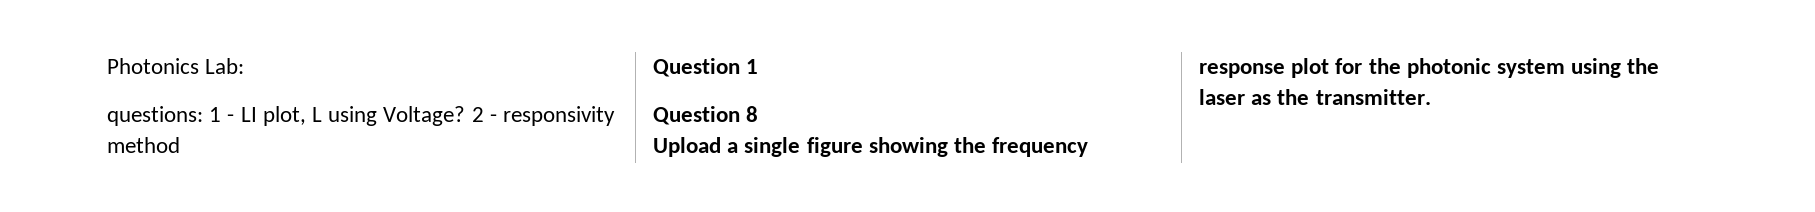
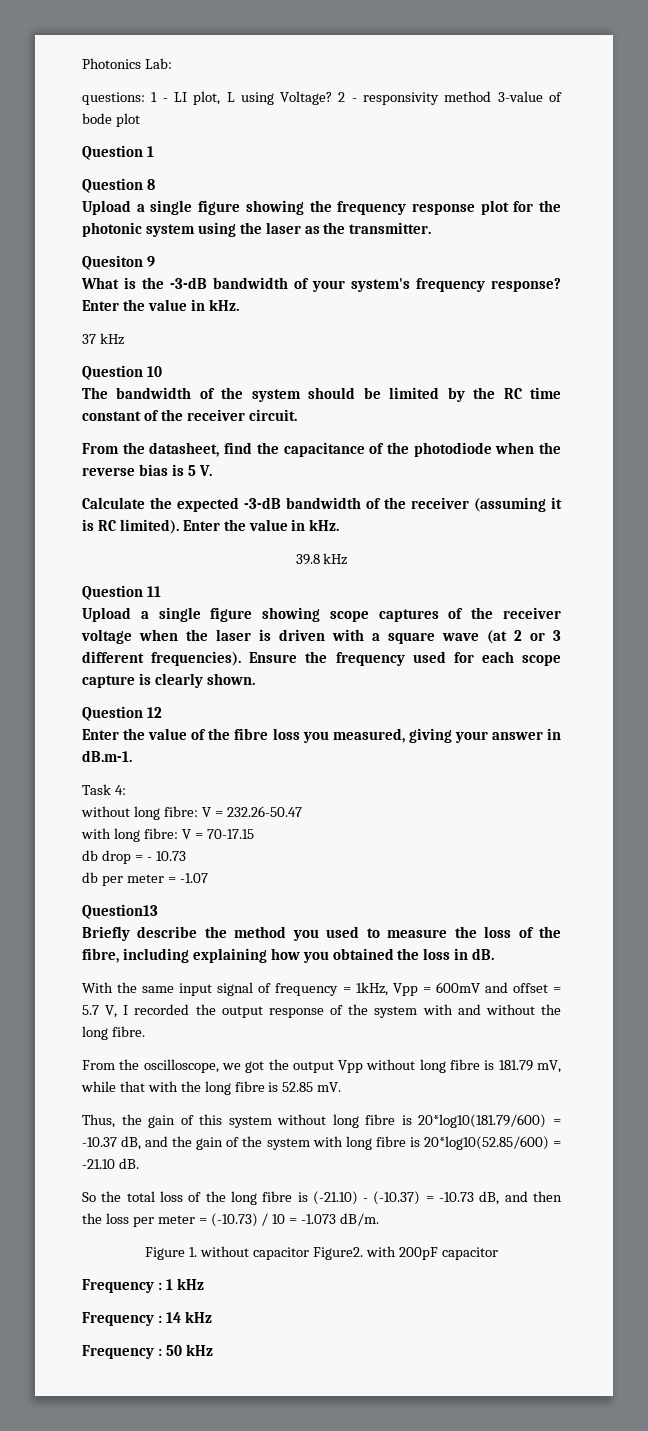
(180, 145) none -> [497,91,563,102] [82,113,140,127] 3-value of bode plot
(1431, 97) none -> [82,255,155,270] [81,277,561,292] [82,299,239,311] [82,333,124,345] [82,365,162,380] [82,387,561,402] [82,409,297,421] [82,442,561,457] [82,464,212,476] [82,497,562,512] [82,519,340,534] [295,553,348,565] [82,585,161,600] [82,607,561,622] [81,629,561,644] [82,651,561,666] [82,673,255,688] [82,706,162,721] [82,728,561,743] [82,750,132,762] [82,784,126,795] [81,806,302,820] [81,828,254,842] [82,850,186,864] [82,872,208,886] [82,904,158,919] [82,926,561,941] [82,948,495,963] [82,982,561,996] [82,1004,561,1018] [82,1026,145,1040] [82,1059,562,1073] [81,1081,342,1095] [82,1114,561,1128] [82,1136,561,1150] [82,1158,139,1169] [82,1191,562,1205] [82,1213,380,1227] [145,1246,498,1260] [82,1278,204,1293] [82,1311,212,1326] [82,1344,213,1359] // Quesiton 9 // What is the -3-dB bandwidth of your system's frequency response? Enter the value in kHz. // 37 kHz // Question 10 // The bandwidth of the system should be limited by the RC time constant of the receiver circuit. // From the datasheet, find the capacitance of the photodiode when the reverse bias is 5 V. // Calculate the expected -3-dB bandwidth of the receiver (assuming it is RC limited). Enter the value in kHz. // 39.8 kHz // Question 11 // Upload a single figure showing scope captures of the receiver voltage when the laser is driven with a square wave (at 2 or 3 different frequencies). Ensure the frequency used for each scope capture is clearly shown. // Question 12 // Enter the value of the fibre loss you measured, giving your answer in dB.m-1. // Task 4: // without long fibre: V = 232.26-50.47 // with long fibre: V = 70-17.15 // db drop = - 10.73 // db per meter = -1.07 // Question13 // Briefly describe the method you used to measure the loss of the fibre, including explaining how you obtained the loss in dB. // With the same input signal of frequency = 1kHz, Vpp = 600mV and offset = 5.7 V, I recorded the output response of the system with and without the long fibre. // From the oscilloscope, we got the output Vpp without long fibre is 181.79 mV, while that with the long fibre is 52.85 mV. // Thus, the gain of this system without long fibre is 20*log10(181.79/600) = -10.37 dB, and the gain of the system with long fibre is 20*log10(52.85/600) = -21.10 dB. // So the total loss of the long fibre is (-21.10) - (-10.37) = -10.73 dB, and then the loss per meter = (-10.73) / 10 = -1.073 dB/m. // Figure 1. without capacitor Figure2. with 200pF capacitor // Frequency : 1 kHz // Frequency : 14 kHz // Frequency : 50 kHz

